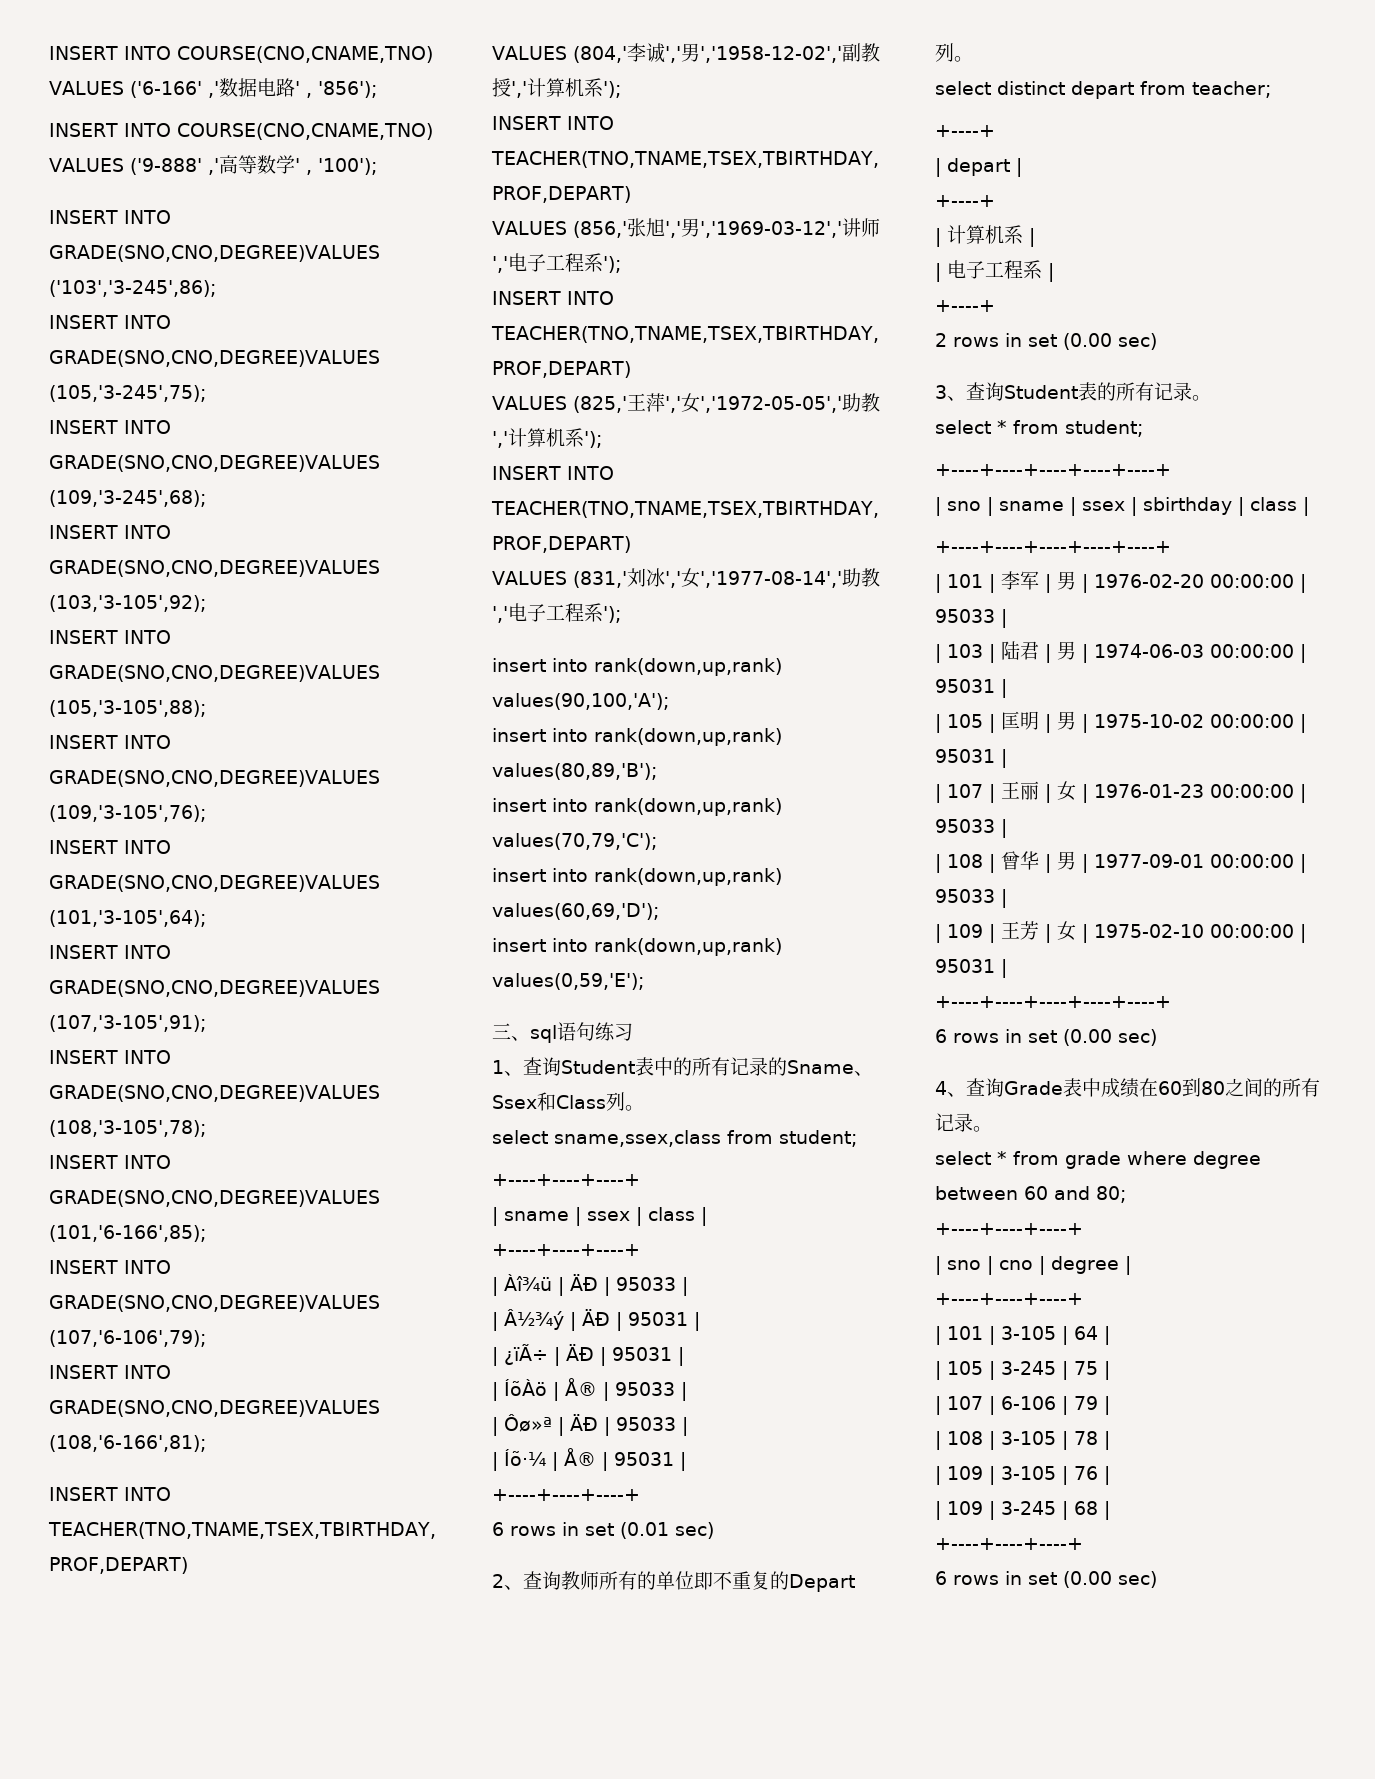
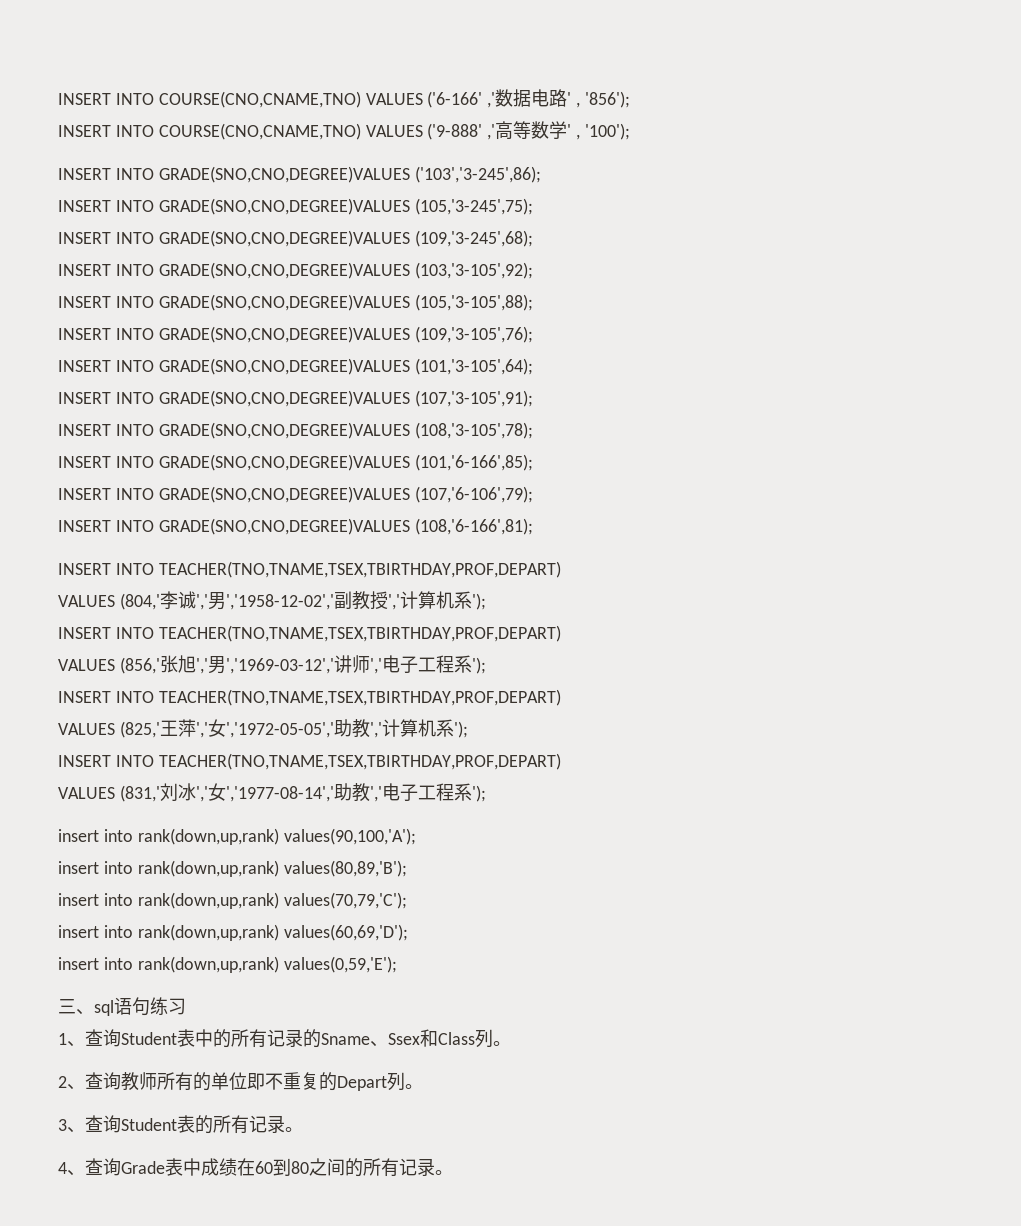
[492,1130,857,1147] [492,1174,640,1186] [492,1207,707,1226] [492,1244,640,1256] [492,1274,688,1296] [492,1309,700,1331] [492,1344,684,1366] [492,1378,687,1401] [492,1414,688,1436] [492,1448,686,1471] [492,1489,640,1501] [492,1522,714,1539] // select sname,ssex,class from student; // +----+----+----+ // | sname | ssex | class | // +----+----+----+ // | Àî¾ü | ÄÐ | 95033 | // | Â½¾ý | ÄÐ | 95031 | // | ¿ïÃ÷ | ÄÐ | 95031 | // | ÍõÀö | Å® | 95033 | // | Ôø»ª | ÄÐ | 95033 | // | Íõ·¼ | Å® | 95031 | // +----+----+----+ // 6 rows in set (0.01 sec) -> (511, 1043) none
[935,81,1271,99] [935,125,995,137] [935,158,1022,177] [935,195,995,207] [935,225,1035,247] [935,260,1054,282] [935,300,995,312] [935,333,1157,350] // select distinct depart from teacher; // +----+ // | depart | // +----+ // | 计算机系 | // | 电子工程系 | // +----+ // 2 rows in set (0.00 sec) -> (423, 1086) none
[935,420,1143,437] [935,464,1171,476] [935,497,1309,516] [935,541,1171,553] [935,571,1306,593] [935,609,1007,628] [935,641,1306,663] [935,679,1007,698] [935,711,1306,733] [935,749,1007,768] [935,781,1306,803] [935,819,1007,838] [935,851,1306,873] [935,889,1007,908] [935,921,1306,943] [935,959,1007,978] [935,996,1171,1008] [935,1029,1157,1046] // select * from student; // +----+----+----+----+----+ // | sno | sname | ssex | sbirthday | class | // +----+----+----+----+----+ // | 101 | 李军 | 男 | 1976-02-20 00:00:00 | 95033 | // | 103 | 陆君 | 男 | 1974-06-03 00:00:00 | 95031 | // | 105 | 匡明 | 男 | 1975-10-02 00:00:00 | 95031 | // | 107 | 王丽 | 女 | 1976-01-23 00:00:00 | 95033 | // | 108 | 曾华 | 男 | 1977-09-01 00:00:00 | 95033 | // | 109 | 王芳 | 女 | 1975-02-10 00:00:00 | 95031 | // +----+----+----+----+----+ // 6 rows in set (0.00 sec) -> (303, 1129) none
[935,1151,1261,1169] [935,1186,1126,1203] [935,1223,1083,1235] [935,1256,1131,1275] [935,1293,1083,1305] [935,1326,1110,1345] [935,1361,1110,1380] [935,1396,1110,1415] [935,1431,1110,1450] [935,1466,1110,1485] [935,1501,1110,1520] [935,1538,1083,1550] [935,1571,1157,1588] // select * from grade where degree between 60 and 80; // +----+----+----+ // | sno | cno | degree | // +----+----+----+ // | 101 | 3-105 | 64 | // | 105 | 3-245 | 75 | // | 107 | 6-106 | 79 | // | 108 | 3-105 | 78 | // | 109 | 3-105 | 76 | // | 109 | 3-245 | 68 | // +----+----+----+ // 6 rows in set (0.00 sec) -> (453, 1172) none

